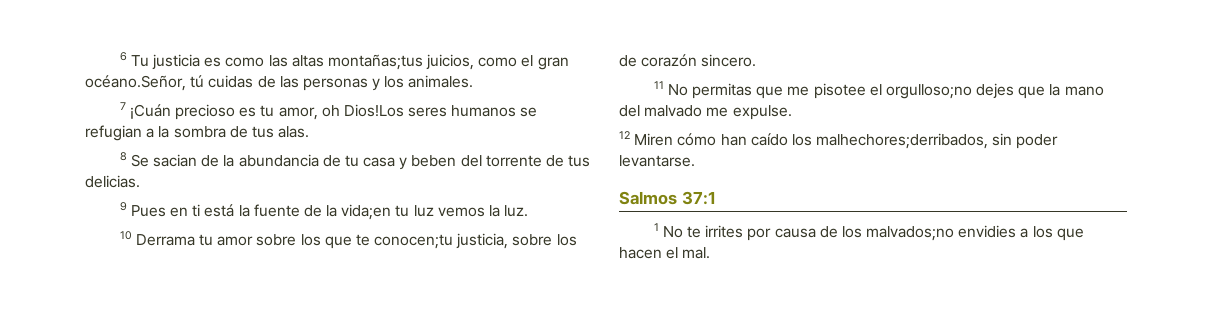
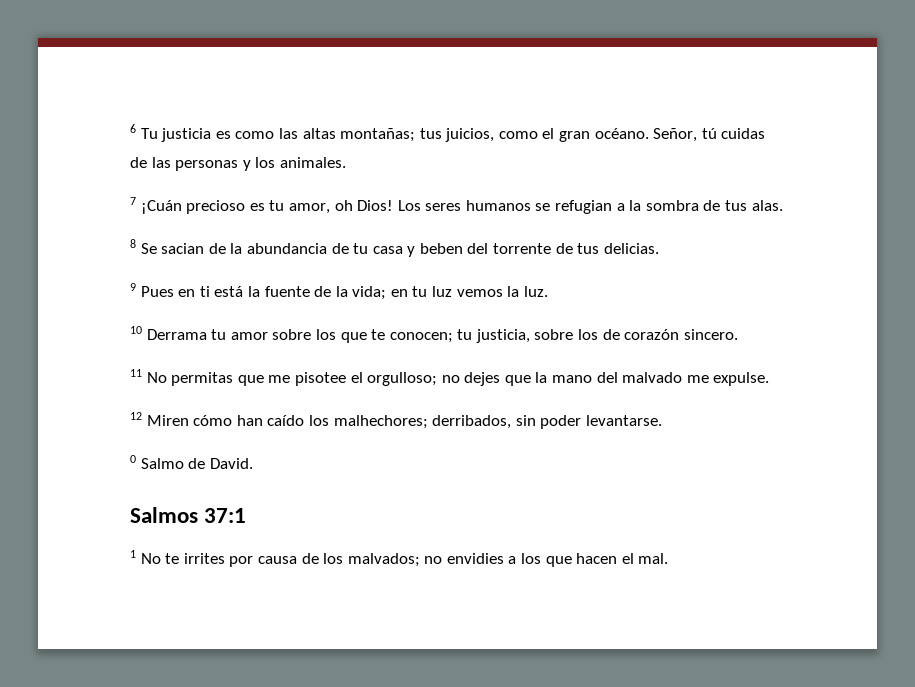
[327,54,423,70] montañas;tus -> [340,128,442,142] montañas; tus
[85,75,186,91] océano.Señor, -> [594,128,698,142] océano. Señor,
[343,104,404,117] Dios!Los -> [357,200,421,211] Dios! Los
[341,204,392,220] vida;en -> [352,286,408,300] vida; en
[374,234,454,249] conocen;tu -> [389,329,473,343] conocen; tu
[885,84,972,99] orgulloso;no -> [367,372,460,386] orgulloso; no
[816,133,989,149] malhechores;derribados, -> [333,415,512,429] malhechores; derribados,
(695, 161) none -> [130,455,253,469] // 0 Salmo de David.
[866,226,955,241] malvados;no -> [347,553,443,567] malvados; no

